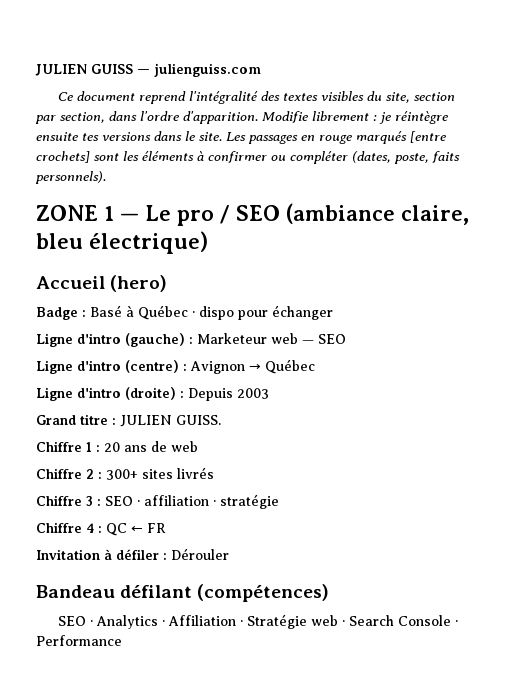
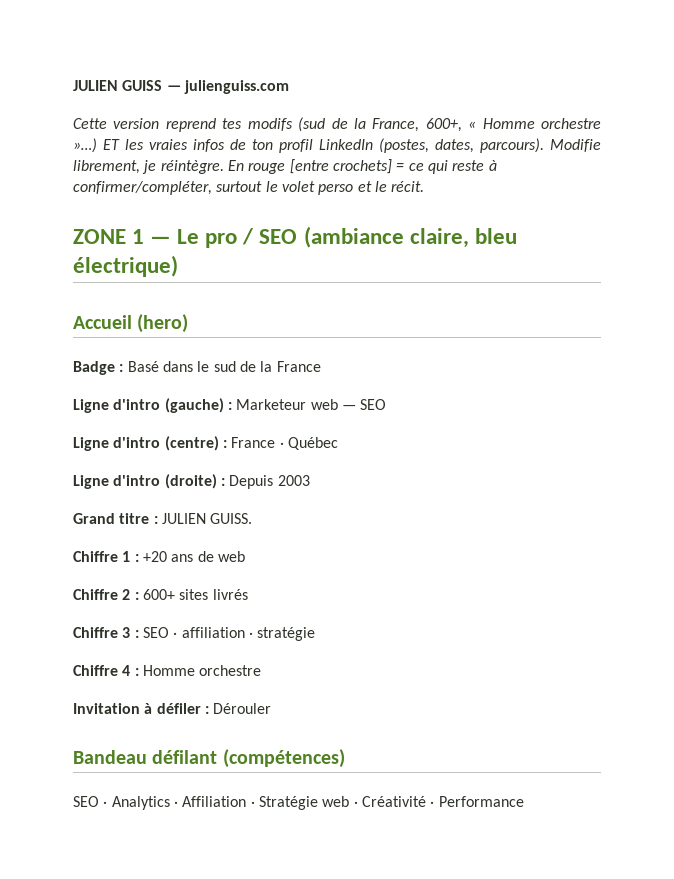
[57,91,455,104] [35,111,448,124] [36,131,446,144] [36,151,460,164] [35,171,106,184] Ce document reprend l'intégralité des textes visibles du site, section par section, dans l'ordre d'apparition. Modifie librement : je réintègre ensuite tes versions dans le site. Les passages en rouge marqués [entre crochets] sont les éléments à confirmer ou compléter (dates, poste, faits personnels). -> [73,117,602,132] [73,138,601,153] [73,159,497,174] [73,181,425,195] Cette version reprend tes modifs (sud de la France, 600+, « Homme orchestre »…) ET les vraies infos de ton profil LinkedIn (postes, dates, parcours). Modifie librement, je réintègre. En rouge [entre crochets] = ce qui reste à confirmer/compléter, surtout le volet perso et le récit.
[126,305,333,320] à Québec · dispo pour échanger -> [162,361,321,372] dans le sud de la France
[190,361,261,374] Avignon → -> [231,437,284,448] France ·
[104,442,120,452] 20 -> [142,551,167,562] +20
[106,469,138,480] 300+ -> [142,589,175,600] 600+
[106,523,166,536] QC ← FR -> [142,665,262,676] Homme orchestre
[348,615,451,626] Search Console -> [361,796,426,807] Créativité

